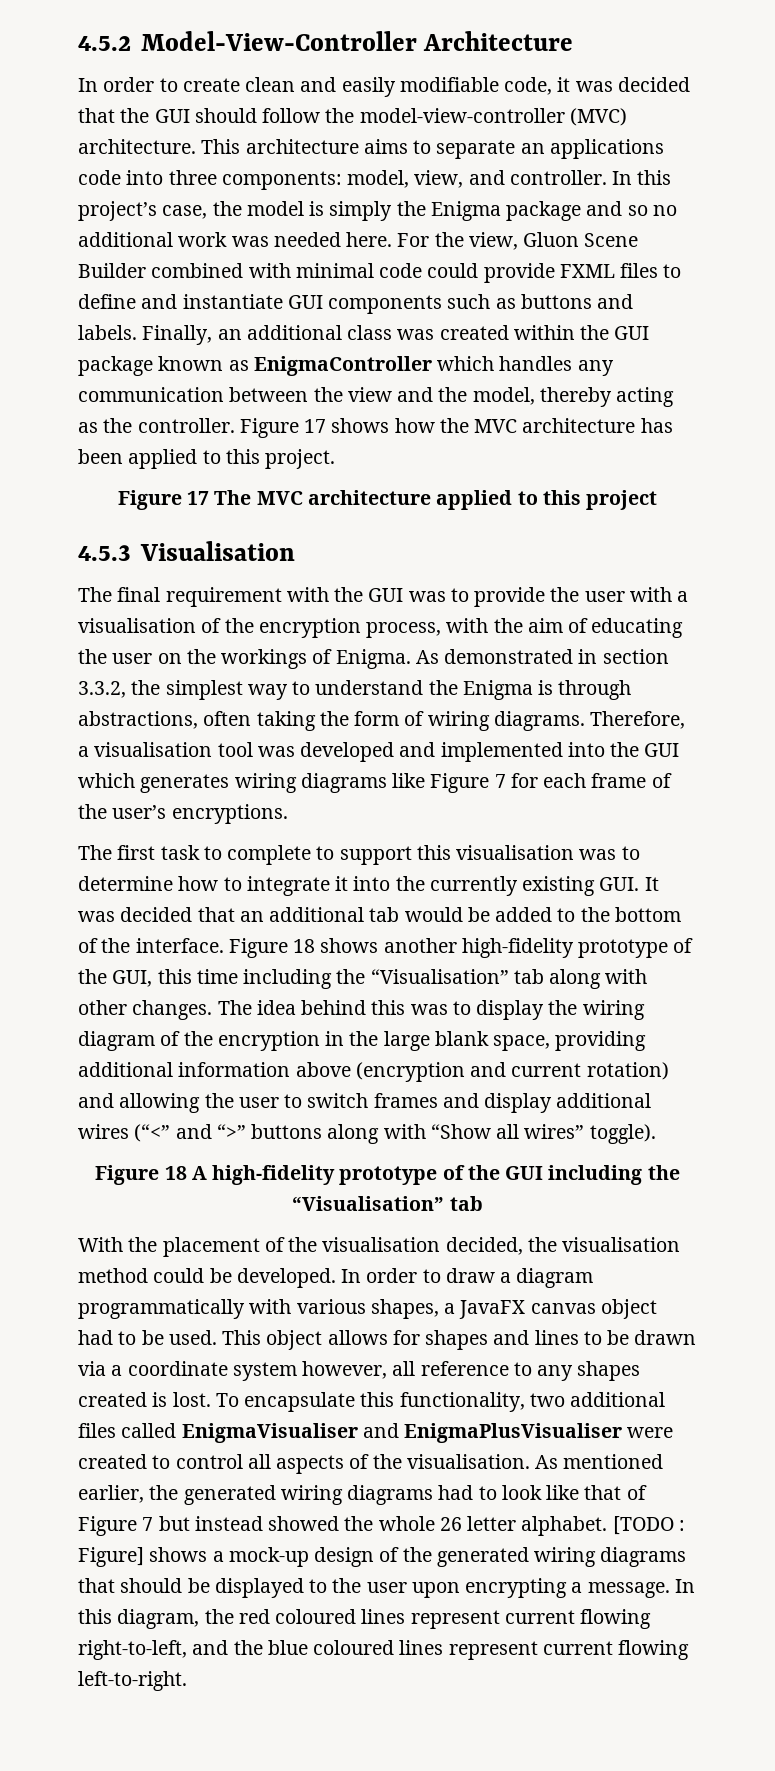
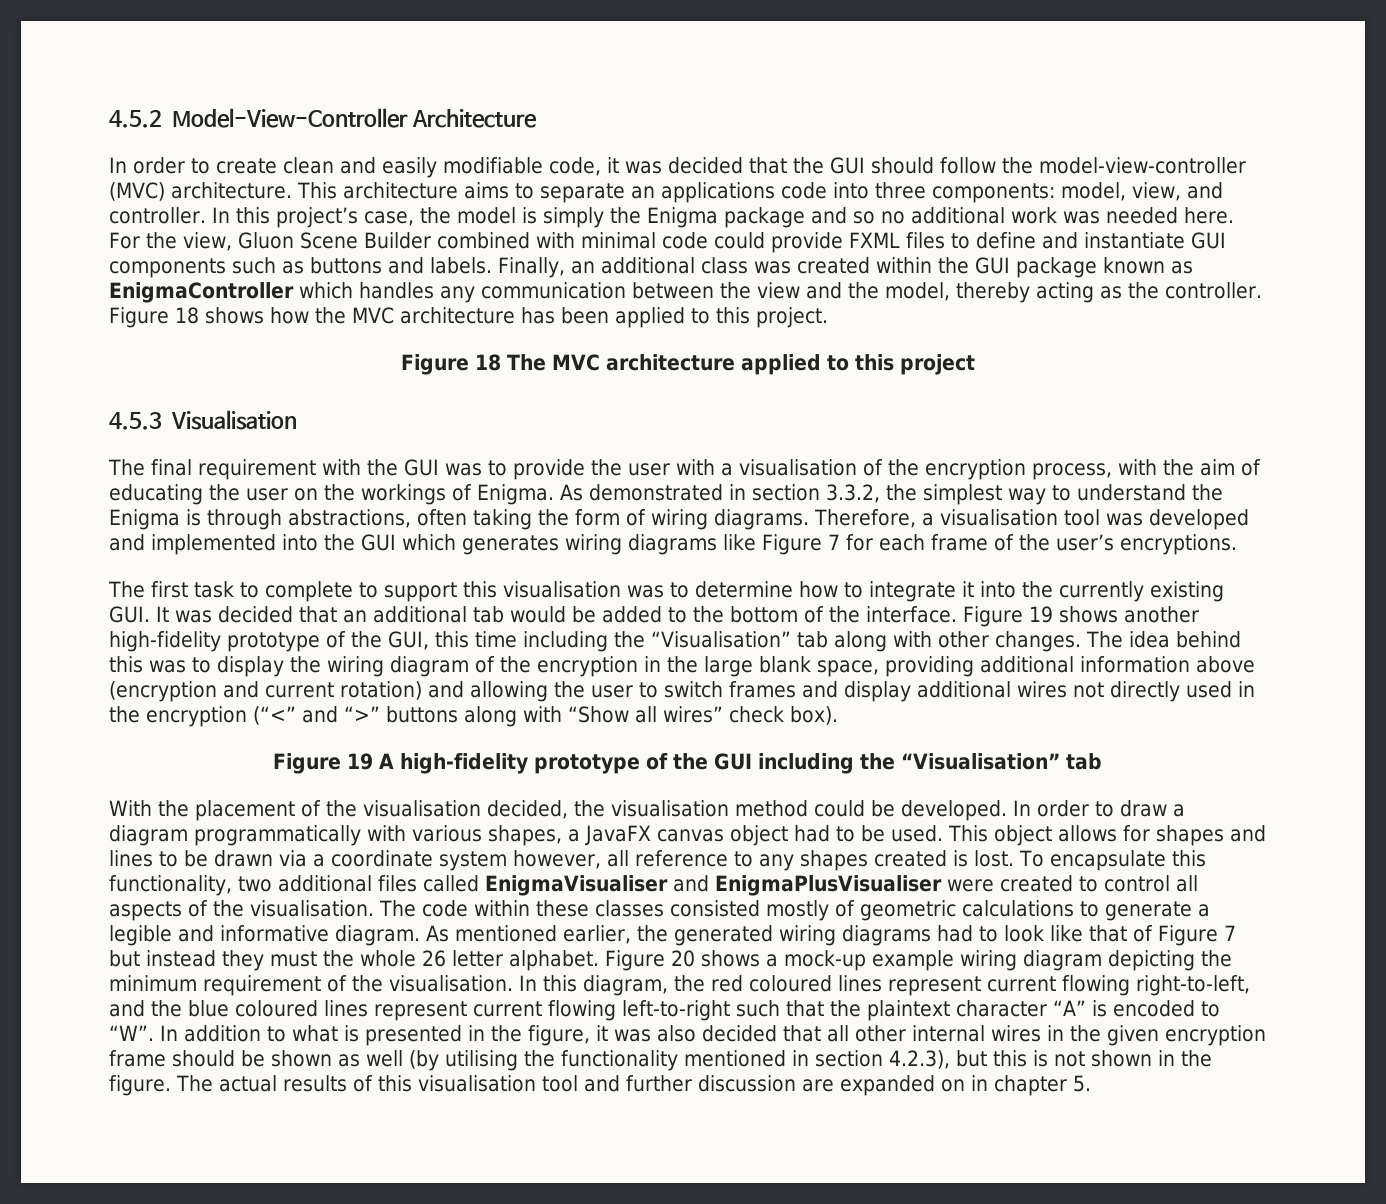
[304,419,327,433] 17 -> [174,307,199,324] 18
[187,491,210,505] 17 -> [474,354,501,371] 18
[293,939,316,953] 18 -> [1028,606,1053,623] 19
(129, 1131) none -> [1073,681,1255,702] [109,706,247,727] not directly used in the encryption
[589,1124,656,1144] [95,1165,187,1185] toggle). // Figure 18 -> [729,706,838,725] [273,753,373,774] check box). // Figure 19
(530, 1461) none -> [379,900,1210,921] [109,925,420,946] The code within these classes consisted mostly of geometric calculations to generate a legible and informative diagram.
[268,1516,340,1531] showed -> [222,950,317,971] they must
[612,1516,685,1535] [78,1547,687,1567] [78,1578,670,1598] [TODO : Figure] shows a mock-up design of the generated wiring diagrams that should be displayed to the user upon encrypting a message. -> [605,950,1232,971] [109,975,513,996] Figure 20 shows a mock-up example wiring diagram depicting the minimum requirement of the visualisation.
[78,1671,187,1691] left-to-right. -> [622,1000,1220,1021] [109,1025,1266,1046] [109,1050,1212,1071] [109,1075,1091,1096] left-to-right such that the plaintext character “A” is encoded to “W”. In addition to what is presented in the figure, it was also decided that all other internal wires in the given encryption frame should be shown as well (by utilising the functionality mentioned in section 4.2.3), but this is not shown in the figure. The actual results of this visualisation tool and further discussion are expanded on in chapter 5.

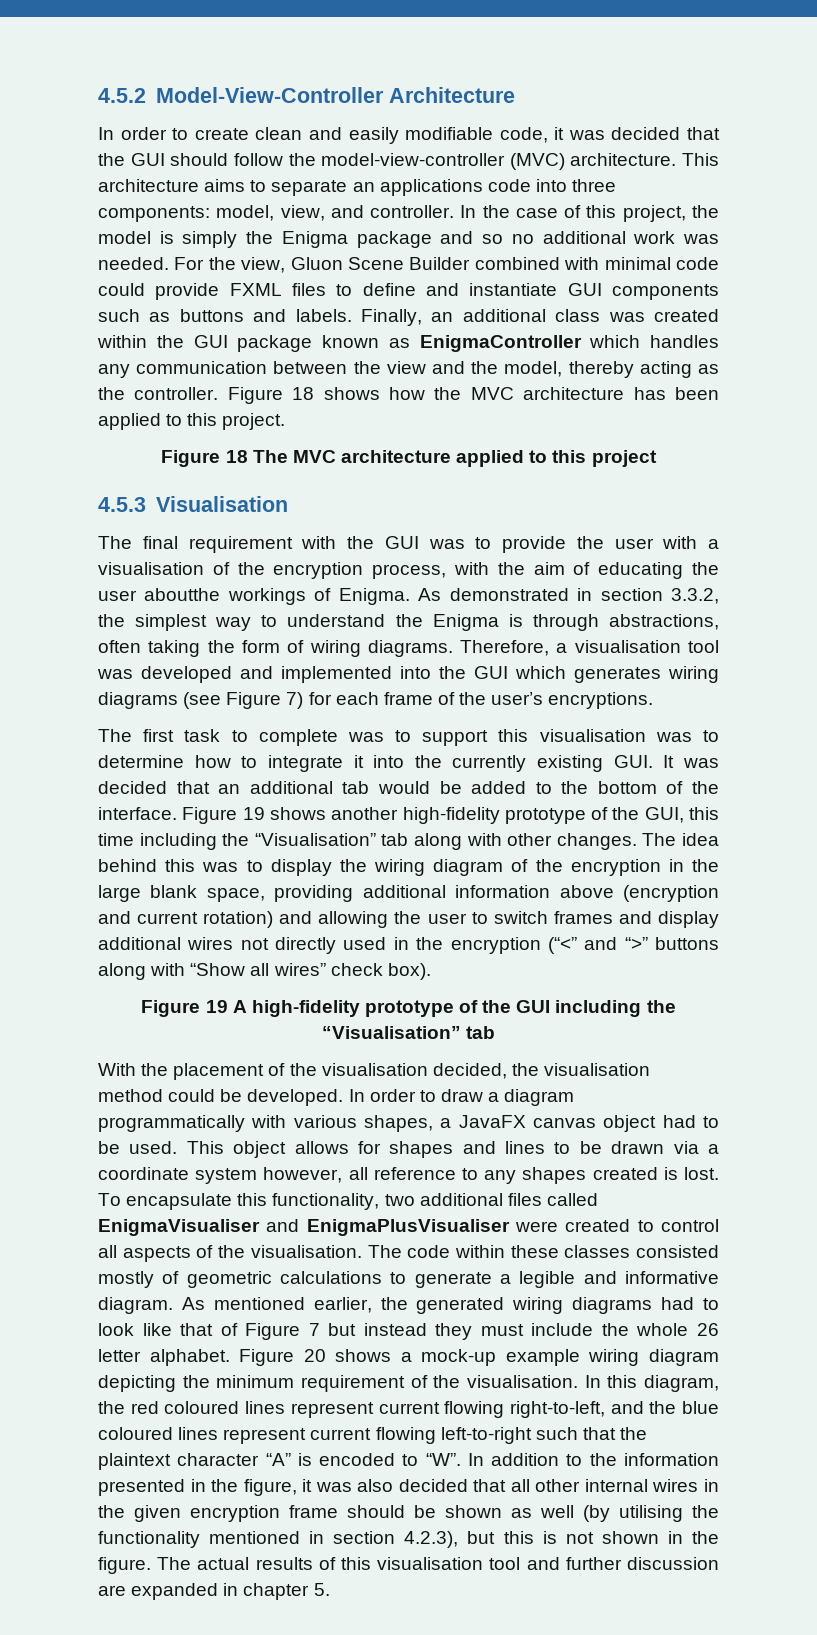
[235,207,414,228] this project’s case, -> [482,205,686,222] the case of this project,
[1105,207,1234,224] needed here. -> [98,257,169,270] needed.
[294,484,355,501] on the -> [144,588,221,601] aboutthe
[723,534,840,555] like Figure 7 -> [183,692,304,709] (see Figure 7)
(353, 591) none -> [347,732,384,742] was
(317, 959) none -> [531,1323,594,1336] include
[292,1025,359,1042] what is -> [589,1453,719,1466] the information
[941,1079,965,1092] on -> (219, 1591) none

